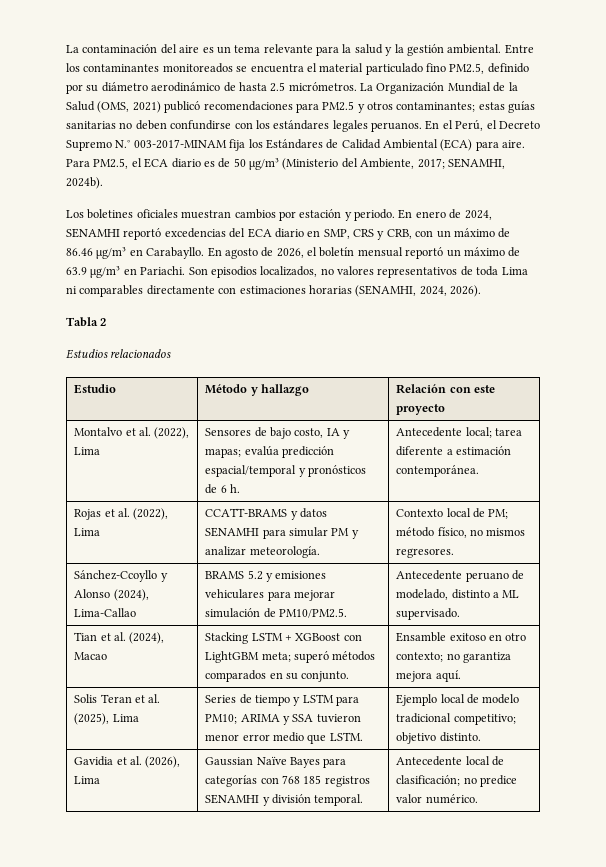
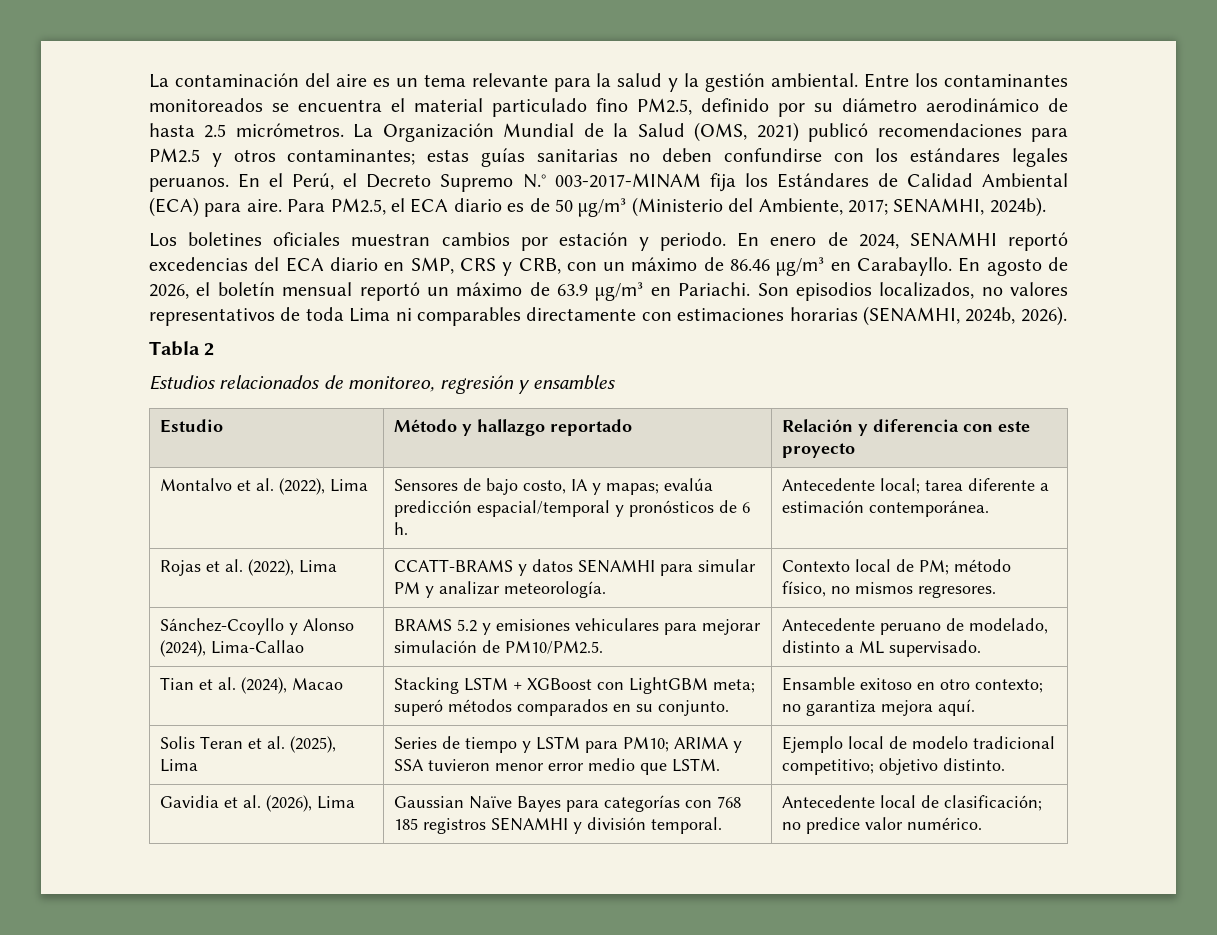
[419,286,447,296] 2024, -> [965,307,1016,324] 2024b,
(172, 353) none -> [323,375,616,394] de monitoreo, regresión y ensambles
(310, 390) none -> [549,419,632,436] reportado
(447, 389) none -> [857,419,959,436] y diferencia

